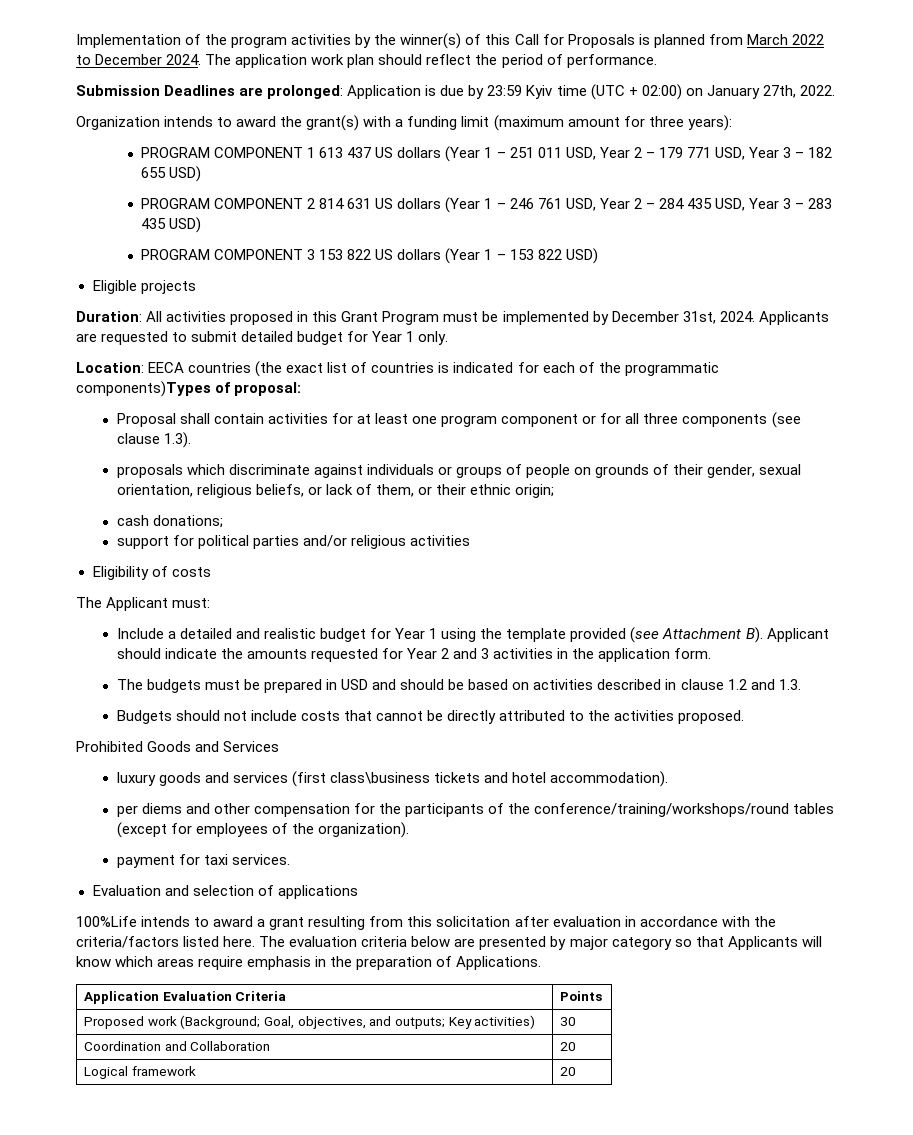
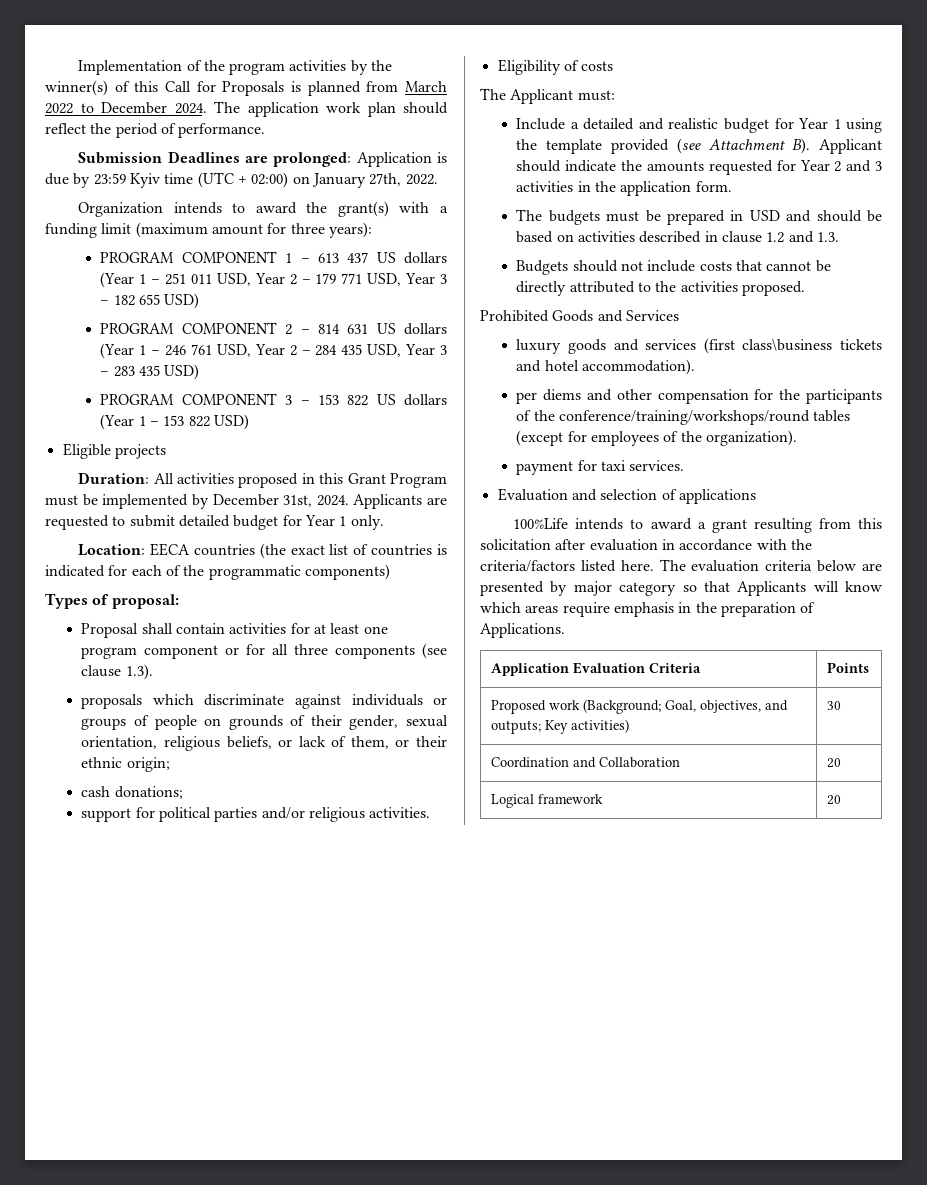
(316, 152) none -> [300,258,310,263] –
(316, 203) none -> [300,329,310,334] –
(316, 254) none -> [300,400,310,405] –
[76,381,211,397] components)Types -> [304,564,390,580] [45,593,88,609] components) // Types
[410,535,471,546] activities -> [369,807,431,818] activities.

